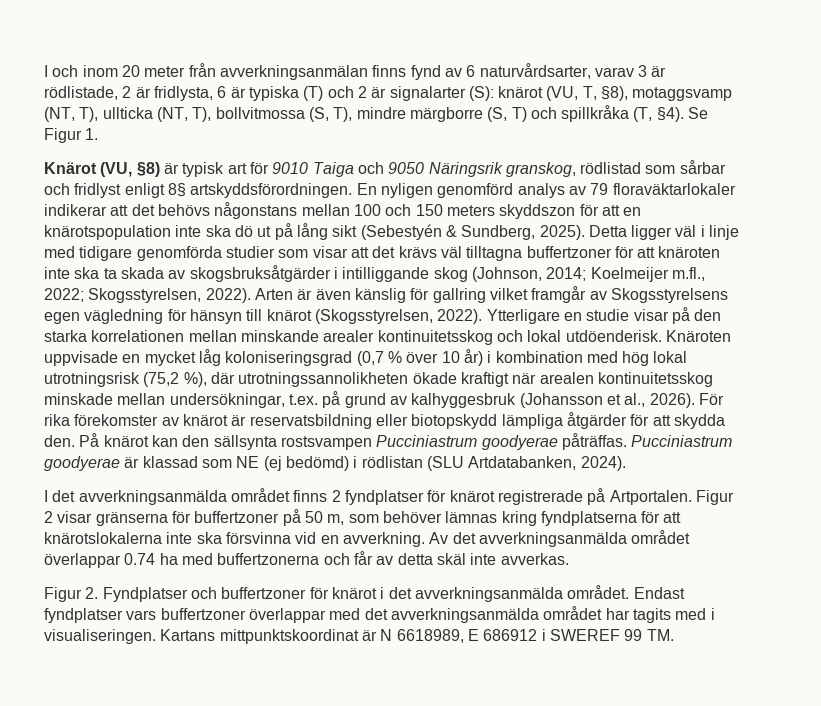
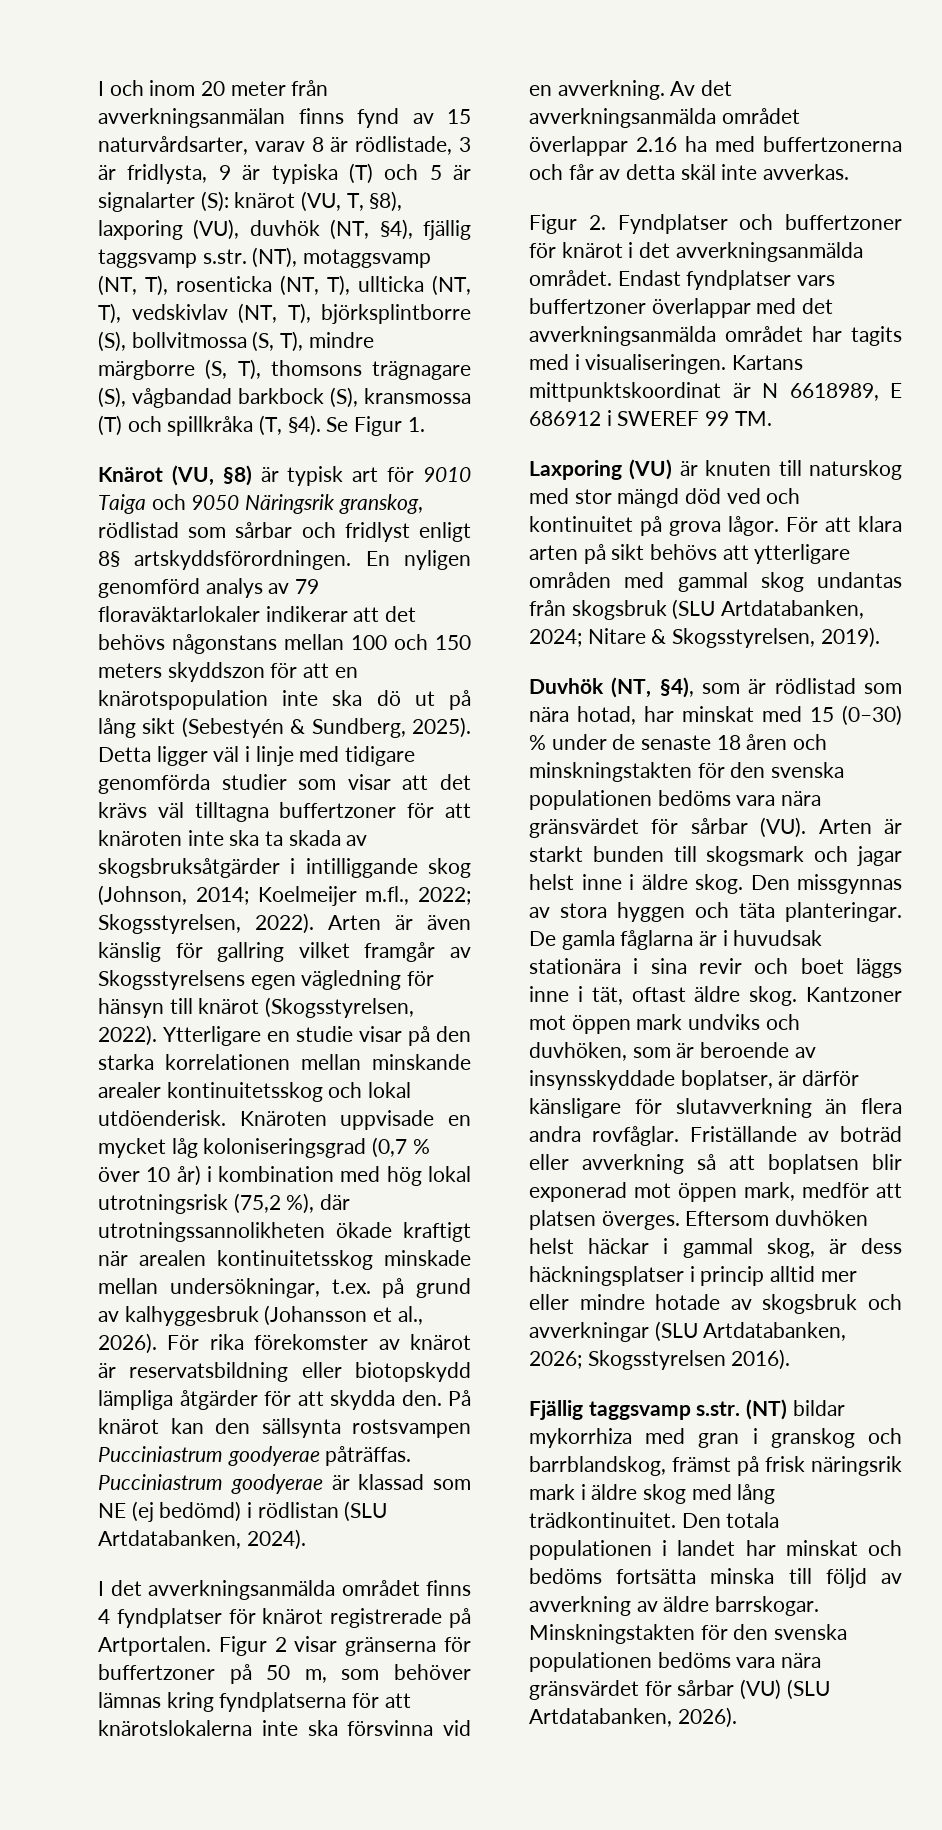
[466,65,476,77] 6 -> [447,109,471,124] 15
[638,65,667,77] [44,86,227,101] 3 är rödlistade, 2 är fridlysta, 6 -> [311,136,471,155] [98,164,231,184] 8 är rödlistade, 3 är fridlysta, 9
[357,86,367,98] 2 -> [429,165,442,180] 5
[632,87,733,101] [44,107,212,122] motaggsvamp (NT, T), ullticka (NT, T), -> [98,219,471,240] [98,247,432,268] [98,275,471,296] [98,303,471,324] [98,331,126,352] laxporing (VU), duvhök (NT, §4), fjällig taggsvamp s.str. (NT), motaggsvamp (NT, T), rosenticka (NT, T), ullticka (NT, T), vedskivlav (NT, T), björksplintborre (S),
[511,107,527,122] T) -> [237,359,471,380] [98,387,471,408] [98,415,122,436] T), thomsons trägnagare (S), vågbandad barkbock (S), kransmossa (T)
[331,490,341,502] 2 -> [98,1609,110,1624] 4
[124,553,156,565] 0.74 -> [636,137,677,152] 2.16
(674, 635) none -> [529,459,902,480] [529,488,801,508] [529,516,902,536] [529,544,851,564] [529,572,902,592] [529,599,865,620] [529,627,880,648] [529,677,902,698] [529,705,902,726] [529,734,828,750] [529,762,845,782] [529,790,822,810] [529,817,902,838] [529,846,902,866] [529,874,902,894] [529,902,902,922] [529,930,823,950] [529,958,902,978] [529,986,902,1006] [529,1014,800,1034] [529,1042,816,1061] [529,1070,860,1090] [529,1098,902,1118] [529,1126,902,1146] [529,1154,902,1174] [529,1182,902,1202] [529,1210,869,1230] [529,1238,902,1258] [529,1266,857,1286] [529,1294,902,1314] [529,1321,847,1342] [529,1349,791,1370] [529,1399,845,1420] [529,1428,902,1448] [529,1456,902,1476] [529,1484,776,1504] [529,1512,780,1528] [529,1540,902,1560] [529,1568,902,1588] [529,1596,820,1616] [529,1624,848,1644] [529,1652,822,1672] [529,1679,830,1700] [529,1707,737,1728] // Laxporing (VU) är knuten till naturskog med stor mängd död ved och kontinuitet på grova lågor. För att klara arten på sikt behövs att ytterligare områden med gammal skog undantas från skogsbruk (SLU Artdatabanken, 2024; Nitare & Skogsstyrelsen, 2019). // Duvhök (NT, §4), som är rödlistad som nära hotad, har minskat med 15 (0–30) % under de senaste 18 åren och minskningstakten för den svenska populationen bedöms vara nära gränsvärdet för sårbar (VU). Arten är starkt bunden till skogsmark och jagar helst inne i äldre skog. Den missgynnas av stora hyggen och täta planteringar. De gamla fåglarna är i huvudsak stationära i sina revir och boet läggs inne i tät, oftast äldre skog. Kantzoner mot öppen mark undviks och duvhöken, som är beroende av insynsskyddade boplatser, är därför känsligare för slutavverkning än flera andra rovfåglar. Friställande av boträd eller avverkning så att boplatsen blir exponerad mot öppen mark, medför att platsen överges. Eftersom duvhöken helst häckar i gammal skog, är dess häckningsplatser i princip alltid mer eller mindre hotade av skogsbruk och avverkningar (SLU Artdatabanken, 2026; Skogsstyrelsen 2016). // Fjällig taggsvamp s.str. (NT) bildar mykorrhiza med gran i granskog och barrblandskog, främst på frisk näringsrik mark i äldre skog med lång trädkontinuitet. Den totala populationen i landet har minskat och bedöms fortsätta minska till följd av avverkning av äldre barrskogar. Minskningstakten för den svenska populationen bedöms vara nära gränsvärdet för sårbar (VU) (SLU Artdatabanken, 2026).

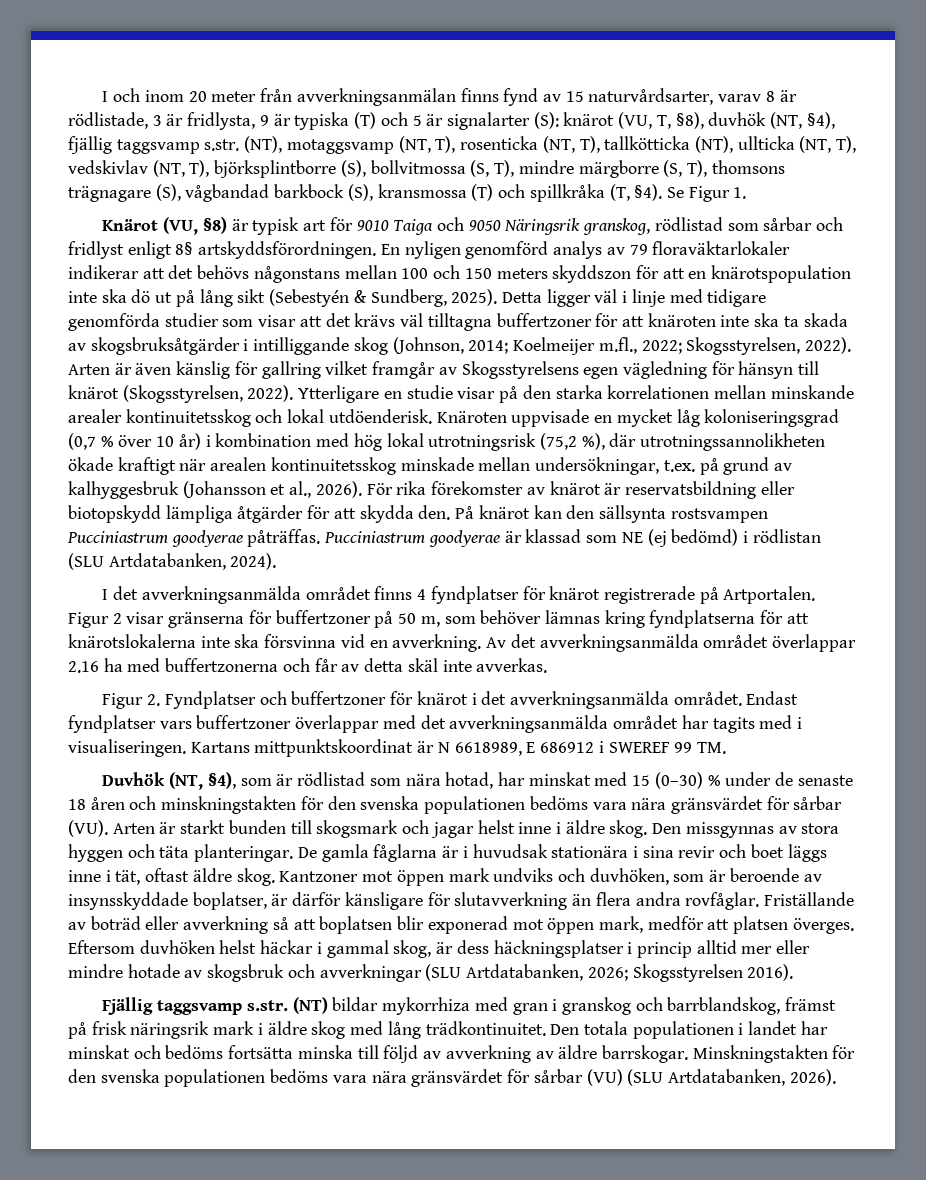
[98,219,240,240] laxporing (VU), -> (704, 120) none
(350, 285) none -> [604,136,733,153] tallkötticka (NT),
[529,459,902,480] [529,488,801,508] [529,516,902,536] [529,544,851,564] [529,572,902,592] [529,599,865,620] [529,627,880,648] // Laxporing (VU) är knuten till naturskog med stor mängd död ved och kontinuitet på grova lågor. För att klara arten på sikt behövs att ytterligare områden med gammal skog undantas från skogsbruk (SLU Artdatabanken, 2024; Nitare & Skogsstyrelsen, 2019). -> (726, 748) none

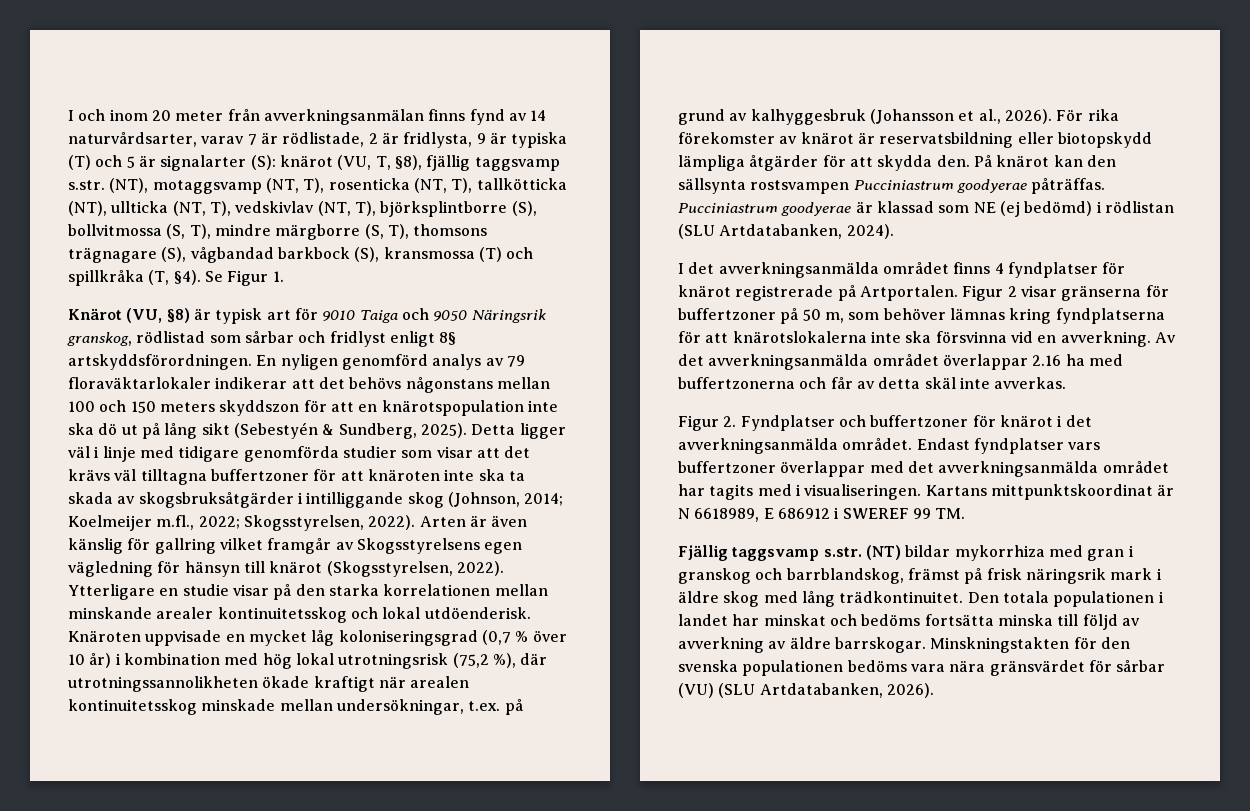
[565,91,584,102] 15 -> [530,110,547,121] 14
[765,91,775,102] 8 -> [247,134,257,145] 7
[152,115,162,126] 3 -> [368,133,378,144] 2
[708,112,835,129] duvhök (NT, §4), -> (422, 162) none
[102,772,853,790] [68,796,843,814] [68,820,840,838] [68,844,827,862] [68,868,822,886] [68,892,854,910] [68,916,854,934] [68,940,811,958] [68,964,794,982] // Duvhök (NT, §4), som är rödlistad som nära hotad, har minskat med 15 (0–30) % under de senaste 18 åren och minskningstakten för den svenska populationen bedöms vara nära gränsvärdet för sårbar (VU). Arten är starkt bunden till skogsmark och jagar helst inne i äldre skog. Den missgynnas av stora hyggen och täta planteringar. De gamla fåglarna är i huvudsak stationära i sina revir och boet läggs inne i tät, oftast äldre skog. Kantzoner mot öppen mark undviks och duvhöken, som är beroende av insynsskyddade boplatser, är därför känsligare för slutavverkning än flera andra rovfåglar. Friställande av boträd eller avverkning så att boplatsen blir exponerad mot öppen mark, medför att platsen överges. Eftersom duvhöken helst häckar i gammal skog, är dess häckningsplatser i princip alltid mer eller mindre hotade av skogsbruk och avverkningar (SLU Artdatabanken, 2026; Skogsstyrelsen 2016). -> (966, 513) none

